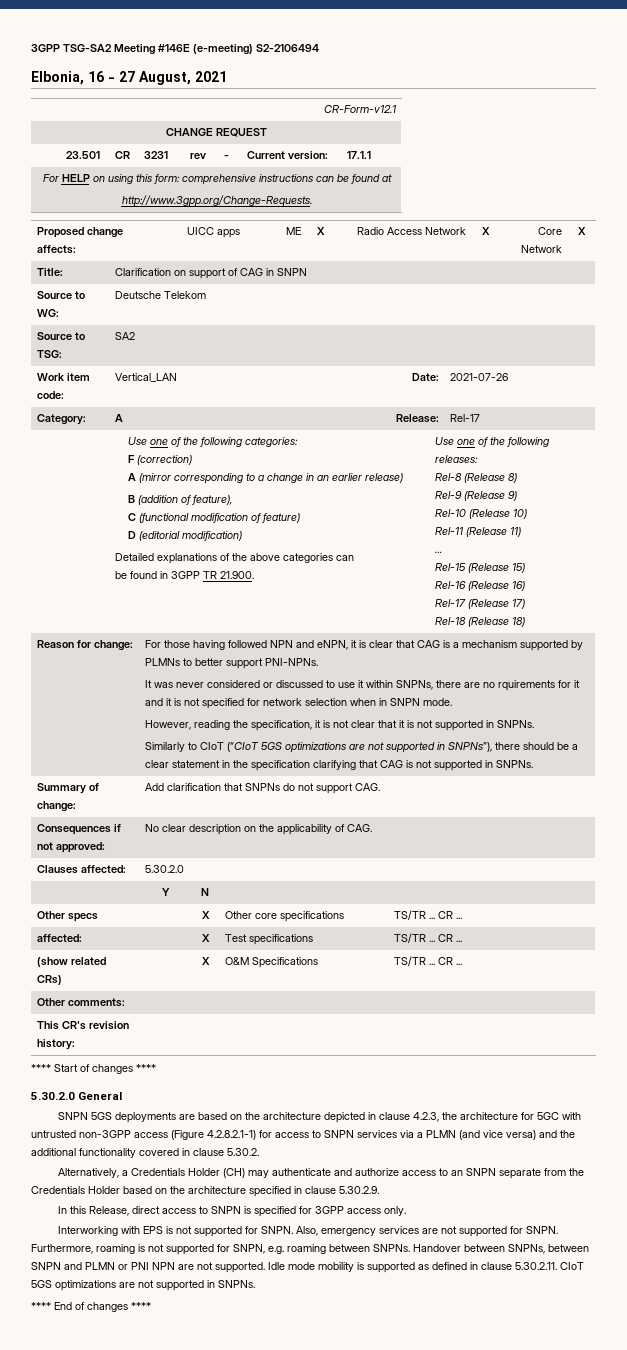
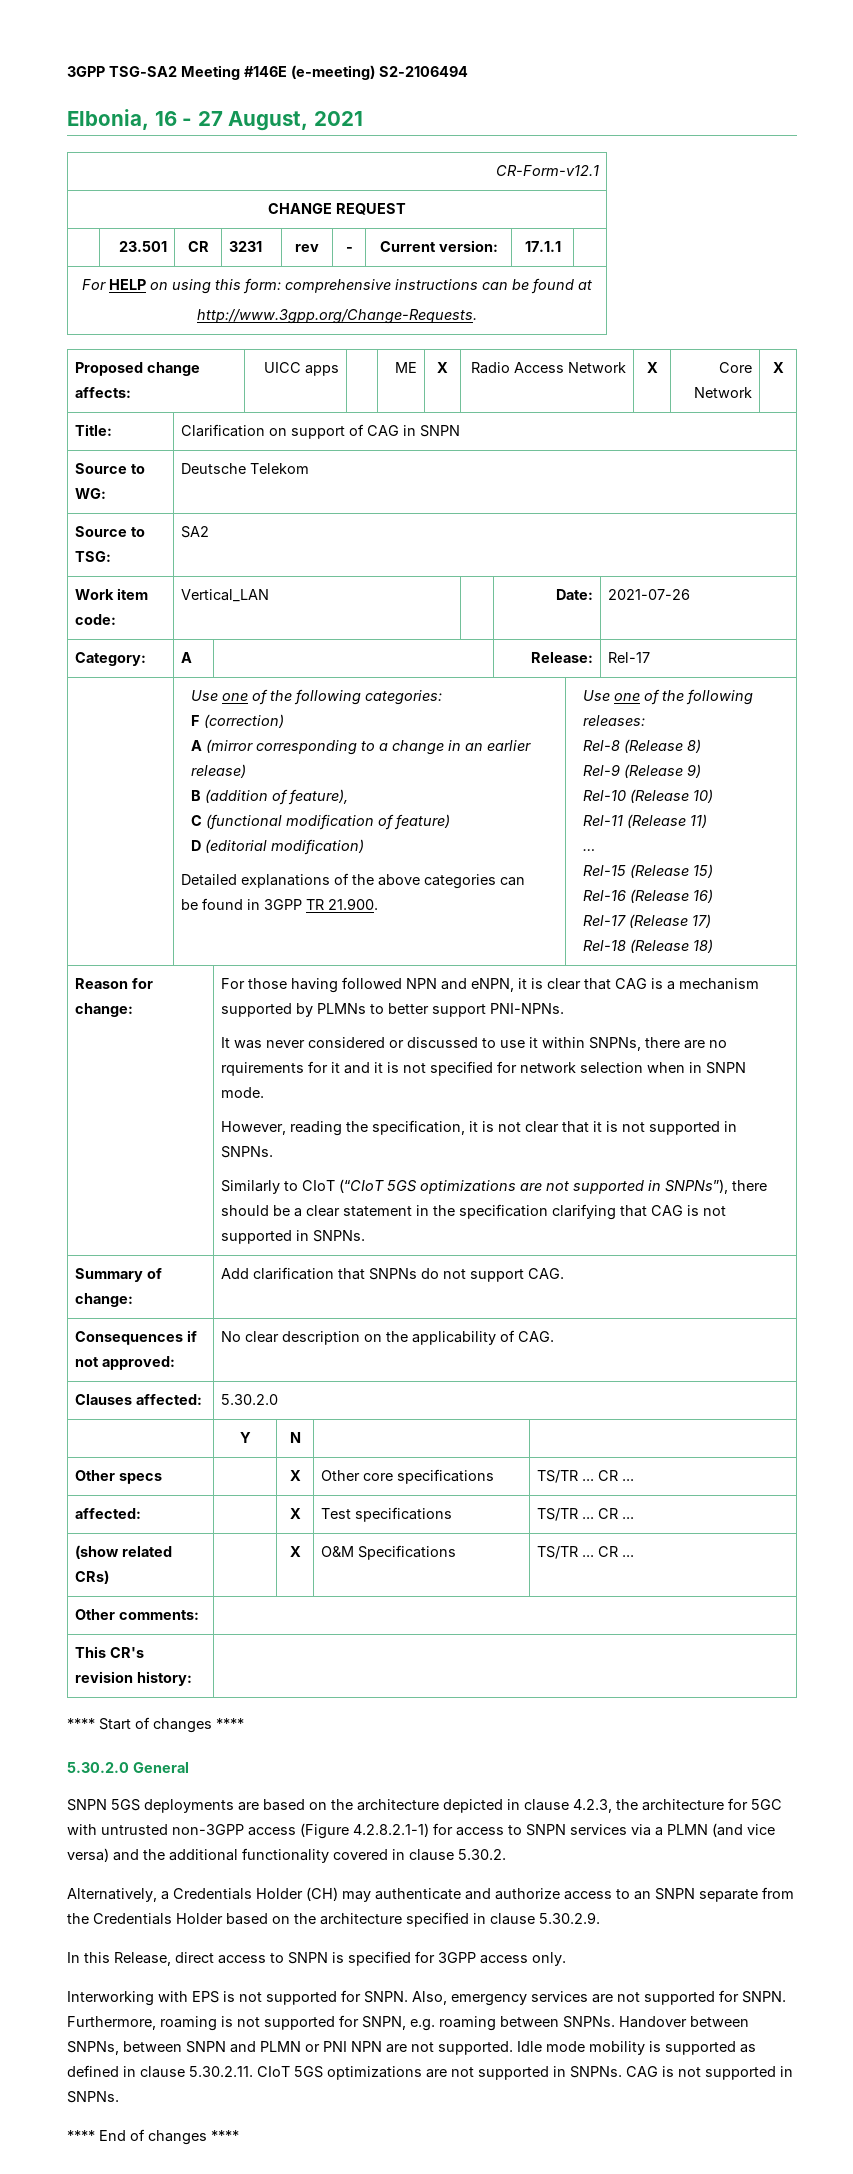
(255, 1284) none -> [626,2066,793,2080] [67,2091,119,2103] CAG is not supported in SNPNs.

